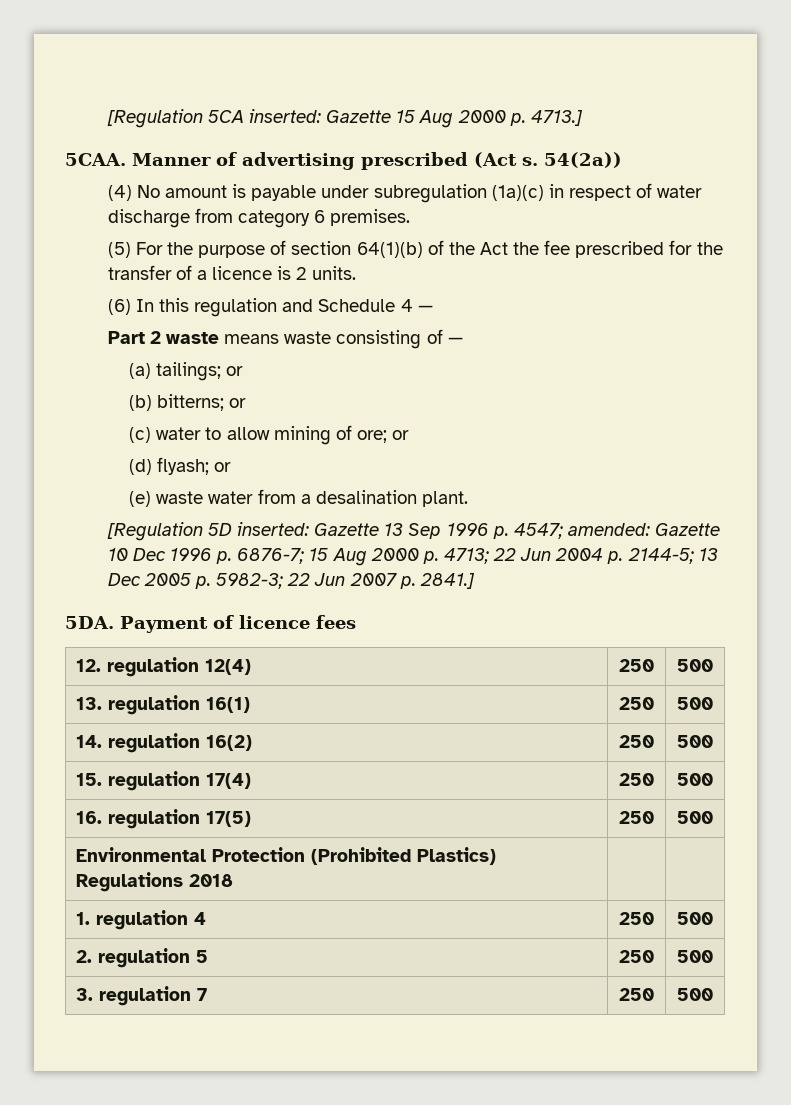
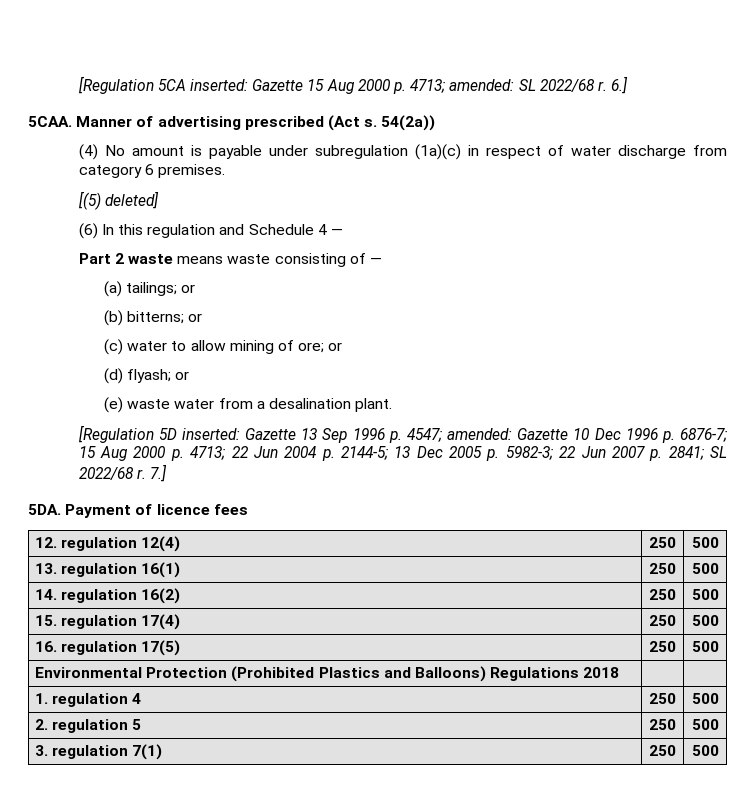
[530,110,583,126] 4713.] -> [410,76,629,94] 4713; amended: SL 2022/68 r. 6.]
[107,240,723,258] [107,265,356,280] (5) For the purpose of section 64(1)(b) of the Act the fee prescribed for the transfer of a licence is 2 units. -> [78,191,159,210] [(5) deleted]
[419,573,475,589] 2841.] -> [668,446,728,460] [78,464,168,482] 2841; SL 2022/68 r. 7.]
[417,847,497,865] Plastics) -> [318,666,486,682] Plastics and Balloons)
[197,988,208,1001] 7 -> [132,744,163,760] 7(1)

